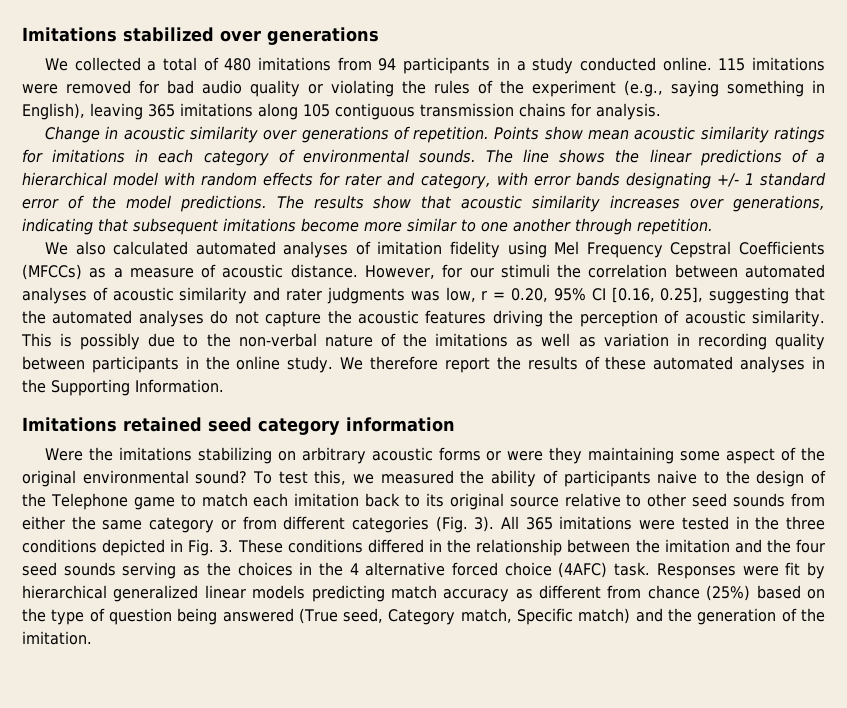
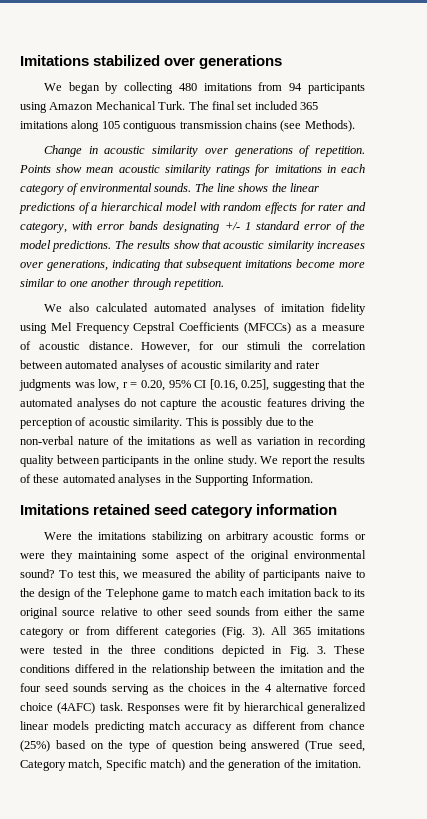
[74,57,219,71] collected a total of -> [68,82,174,94] began by collecting
[496,57,826,74] [22,80,825,97] [22,103,143,120] in a study conducted online. 115 imitations were removed for bad audio quality or violating the rules of the experiment (e.g., saying something in English), leaving -> [20,101,298,113] using Amazon Mechanical Turk. The final set included
[571,103,661,120] for analysis. -> [280,120,355,132] (see Methods).
[370,356,439,370] therefore -> (279, 460) none

